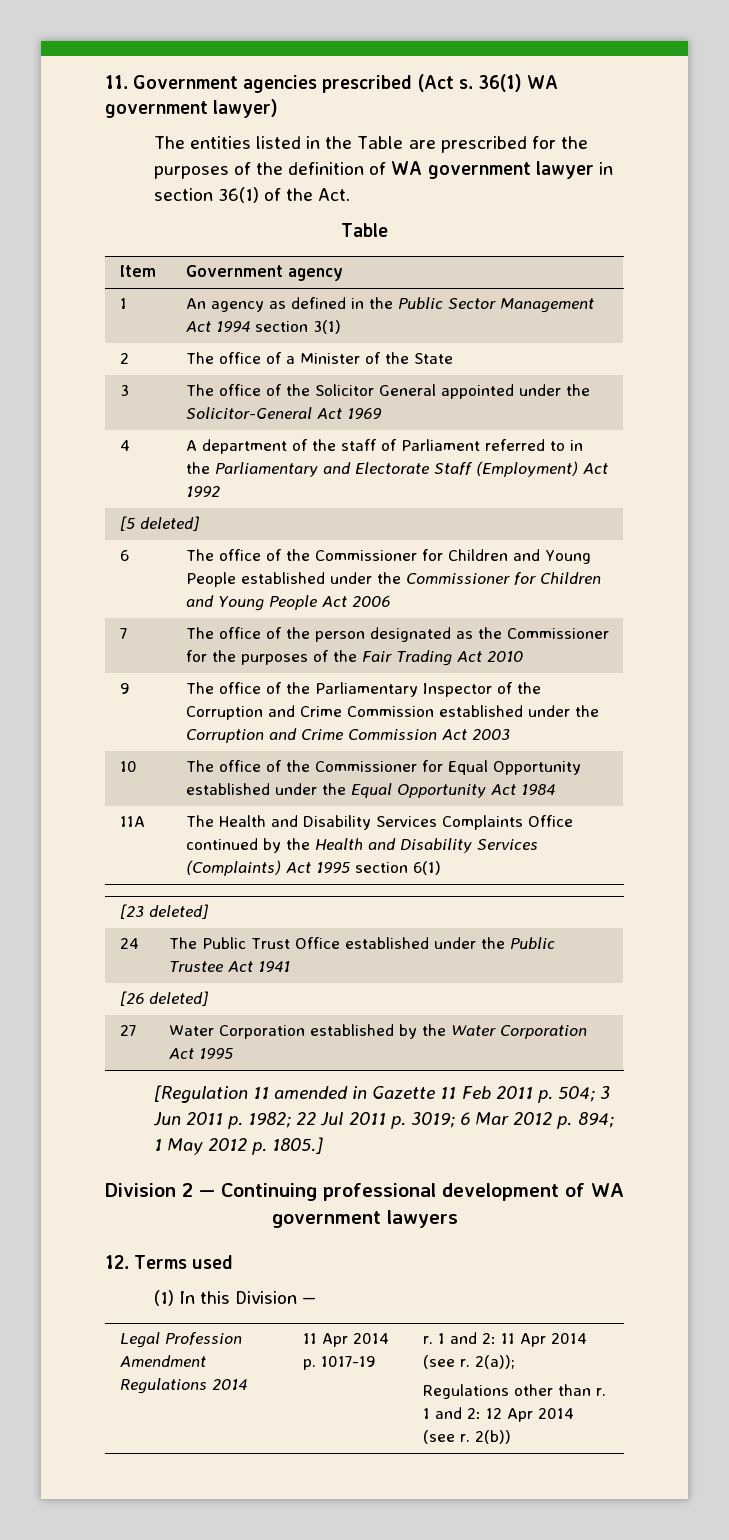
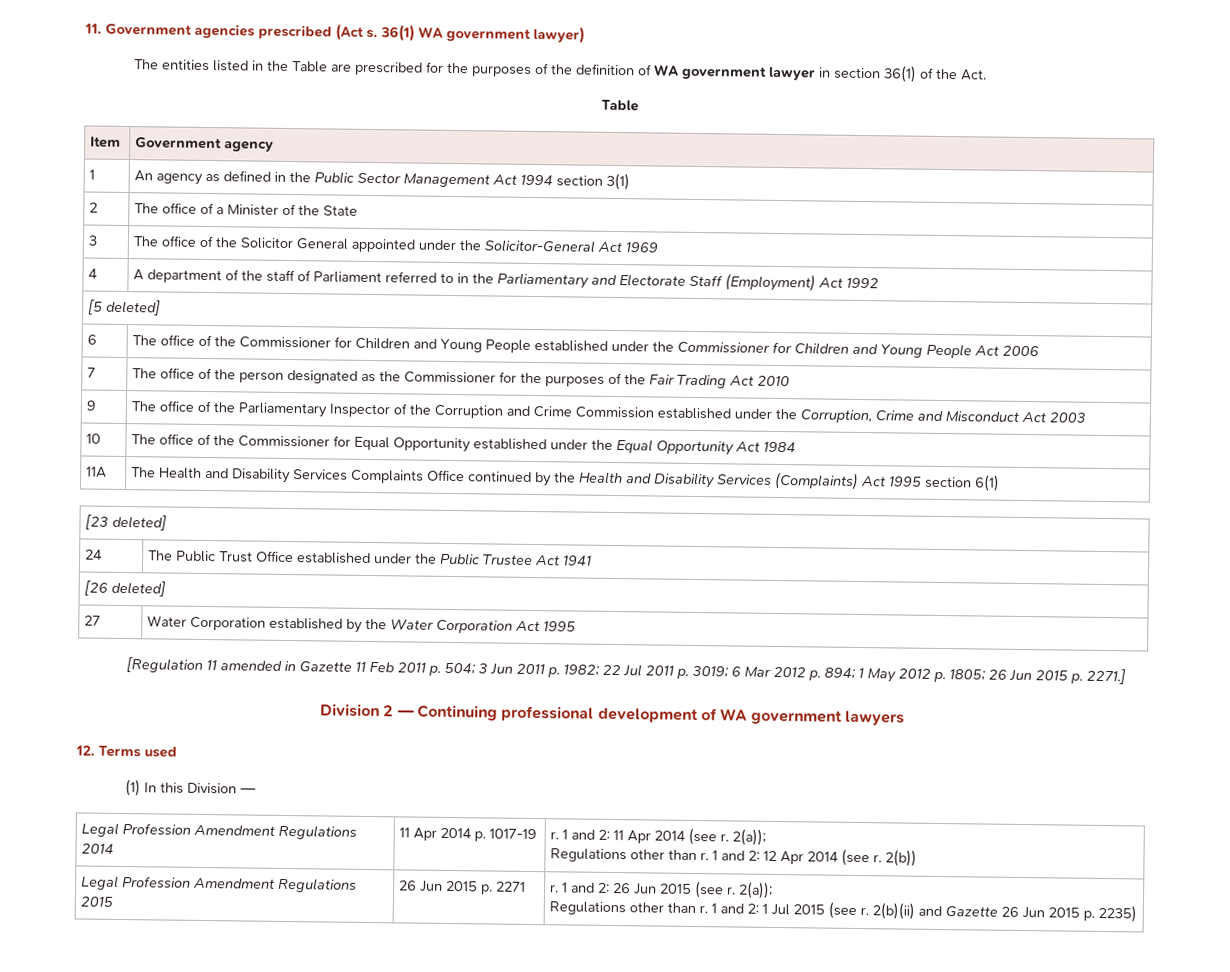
[185,728,437,743] Corruption and Crime Commission -> [800,409,1020,424] Corruption, Crime and Misconduct
[272,1137,324,1154] 1805.] -> [948,668,1126,685] 1805; 26 Jun 2015 p. 2271.]
(511, 1437) none -> [81,875,358,893] [80,896,114,907] [399,880,527,895] [550,881,774,899] [549,901,1138,923] // Legal Profession Amendment Regulations 2015 | 26 Jun 2015 p. 2271 | r. 1 and 2: 26 Jun 2015 (see r. 2(a)); // Regulations other than r. 1 and 2: 1 Jul 2015 (see r. 2(b)(ii) and Gazette 26 Jun 2015 p. 2235)

